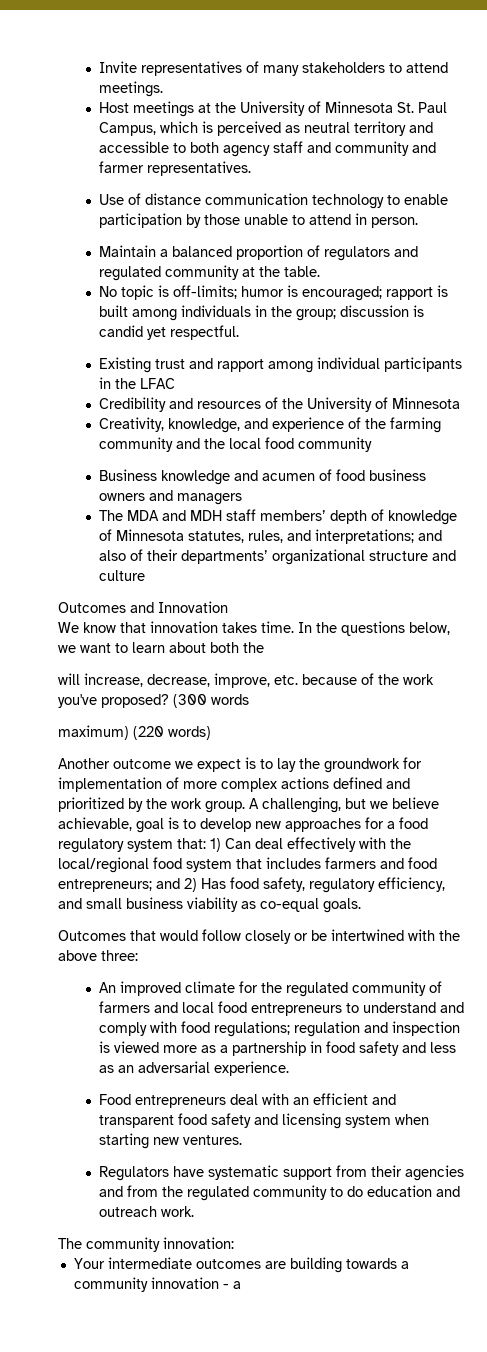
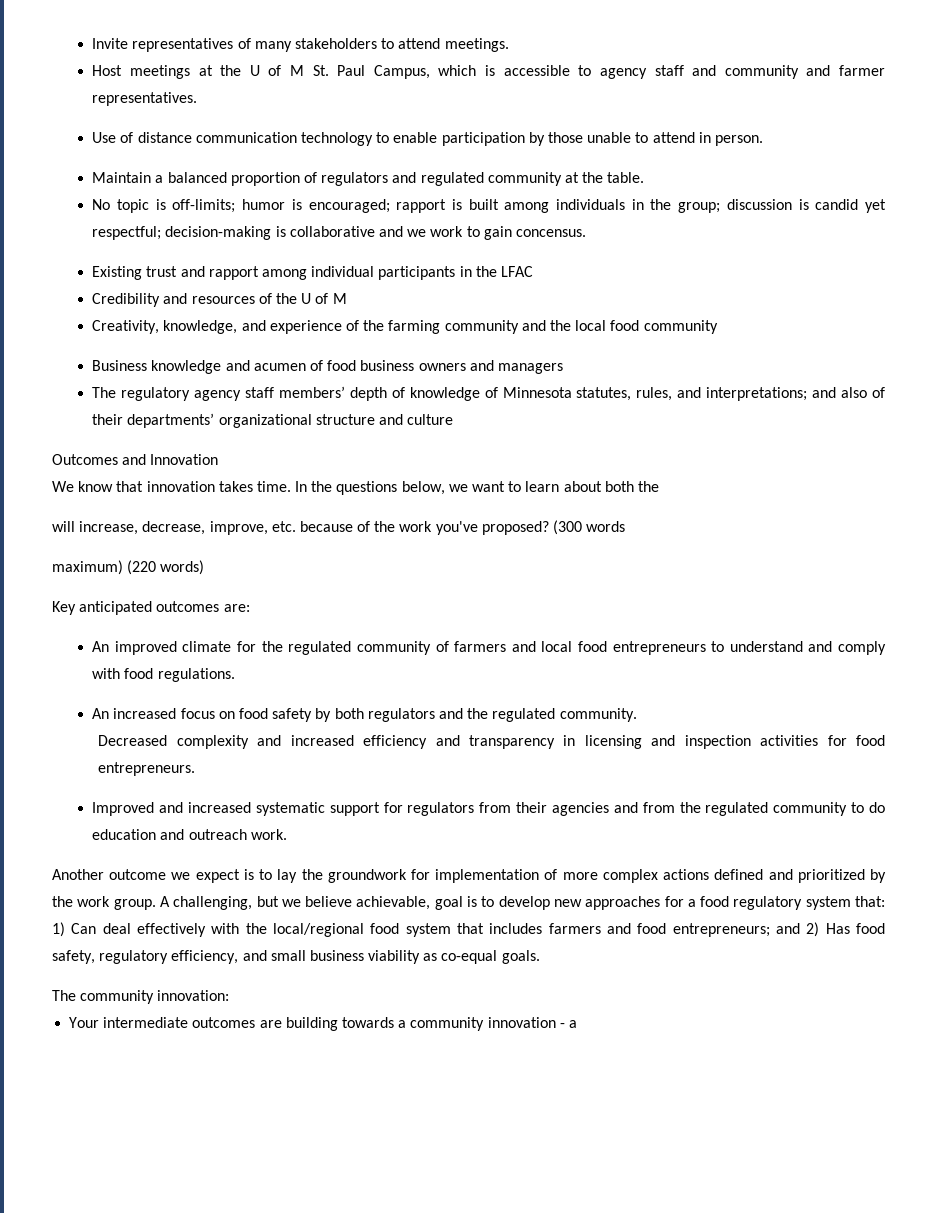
[240,101,394,116] University of Minnesota -> [249,65,304,76] U of M
[217,121,434,136] perceived as neutral territory and -> (496, 70) none
[190,142,220,153] both -> (592, 70) none
[170,325,240,340] respectful. -> [92,226,586,240] respectful; decision-making is collaborative and we work to gain concensus.
[307,397,461,412] University of Minnesota -> [301,293,347,304] U of M
[127,510,223,521] MDA and MDH -> [121,387,242,401] regulatory agency
(211, 733) none -> [52,601,250,615] [92,641,886,655] [92,668,235,682] [92,708,637,722] [98,735,886,749] [98,762,196,776] [92,802,885,816] [92,829,287,840] // Key anticipated outcomes are: // An improved climate for the regulated community of farmers and local food entrepreneurs to understand and comply with food regulations. // An increased focus on food safety by both regulators and the regulated community. // Decreased complexity and increased efficiency and transparency in licensing and inspection activities for food entrepreneurs. // Improved and increased systematic support for regulators from their agencies and from the regulated community to do education and outreach work.
[58,929,460,944] [58,950,138,961] [99,981,443,997] [99,1001,465,1016] [99,1021,461,1037] [99,1041,457,1056] [99,1061,290,1076] [99,1093,397,1108] [99,1113,430,1129] [99,1133,243,1149] [99,1165,465,1181] [99,1185,461,1201] [99,1206,195,1217] // Outcomes that would follow closely or be intertwined with the above three: // An improved climate for the regulated community of farmers and local food entrepreneurs to understand and comply with food regulations; regulation and inspection is viewed more as a partnership in food safety and less as an adversarial experience. // Food entrepreneurs deal with an efficient and transparent food safety and licensing system when starting new ventures. // Regulators have systematic support from their agencies and from the regulated community to do education and outreach work. -> (540, 957) none

